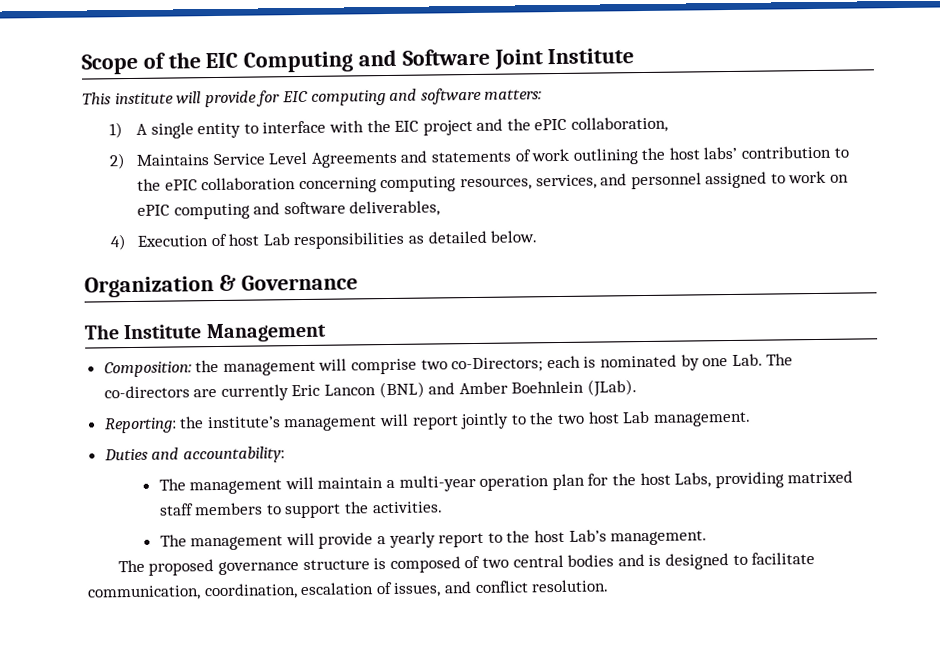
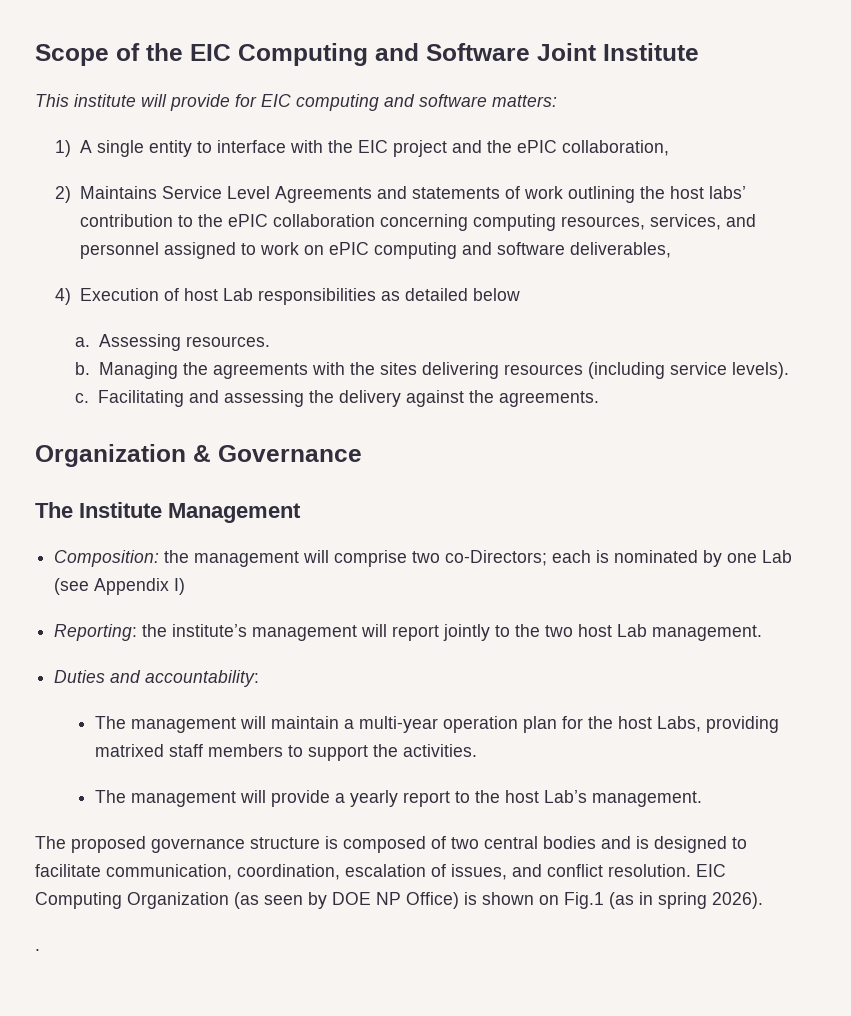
[490,230,538,243] below. -> [472,288,520,301] [75,334,271,351] [75,362,790,379] [75,390,600,407] below // a. Assessing resources. // b. Managing the agreements with the sites delivering resources (including service levels). // c. Facilitating and assessing the delivery against the agreements.
[731,353,794,366] [103,379,638,401] Lab. The co-directors are currently Eric Lancon (BNL) and Amber Boehnlein (JLab). -> [762,550,793,563] [54,578,186,595] Lab (see Appendix I)
(610, 586) none -> [696,864,726,877] [35,892,763,909] [35,949,40,951] EIC Computing Organization (as seen by DOE NP Office) is shown on Fig.1 (as in spring 2026). // .

